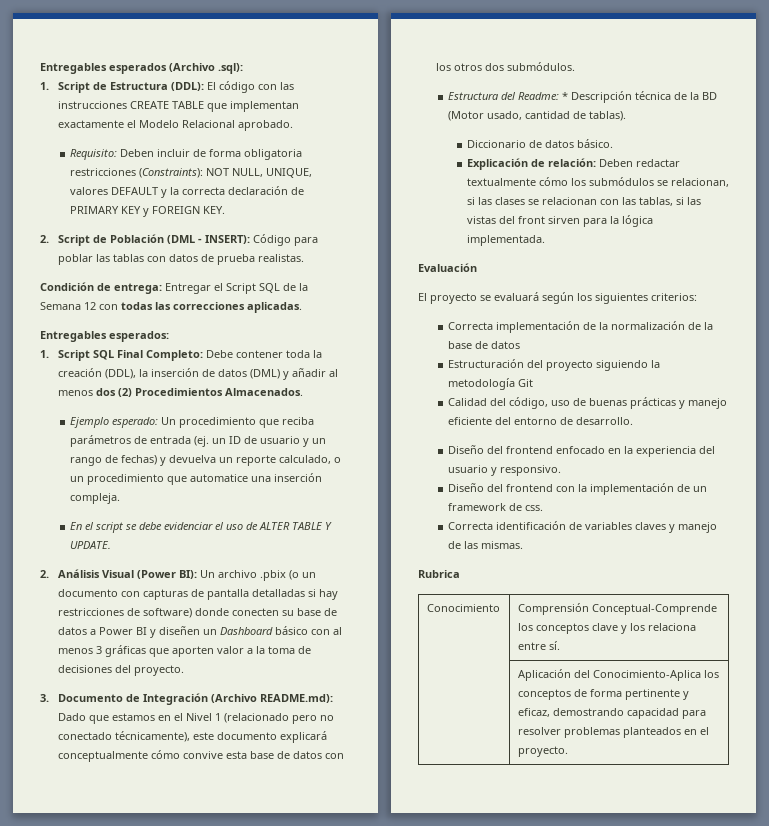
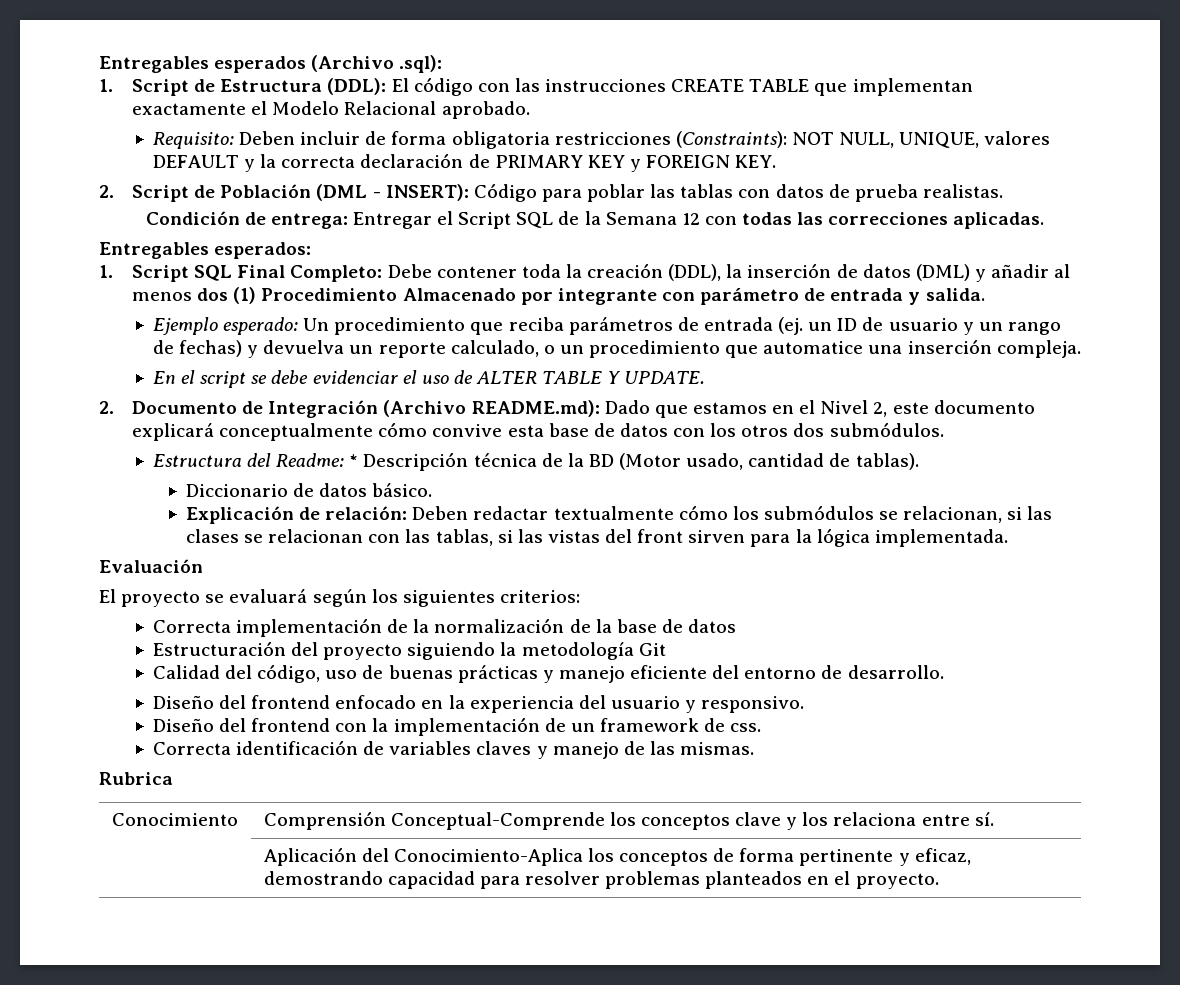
[118,388,304,397] (2) Procedimientos Almacenados. -> [233,287,985,305] (1) Procedimiento Almacenado por integrante con parámetro de entrada y salida.
[58,569,317,581] [58,589,339,600] [58,608,338,618] [58,626,343,638] [58,645,312,657] [58,665,185,676] [40,694,49,702] Análisis Visual (Power BI): Un archivo .pbix (o un documento con capturas de pantalla detalladas si hay restricciones de software) donde conecten su base de datos a Power BI y diseñen un Dashboard básico con al menos 3 gráficas que aporten valor a la toma de decisiones del proyecto. // 3. -> (114, 407) none
[215,713,335,724] [58,731,191,742] 1 (relacionado pero no conectado técnicamente), -> [873,402,888,417] 2,

